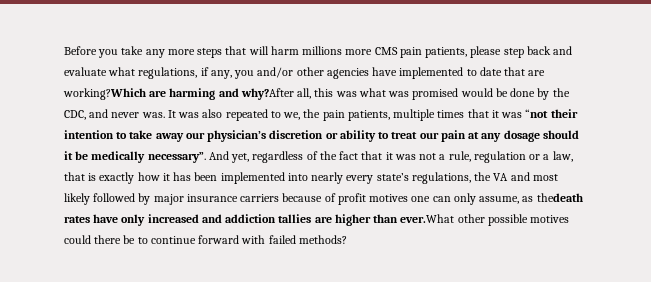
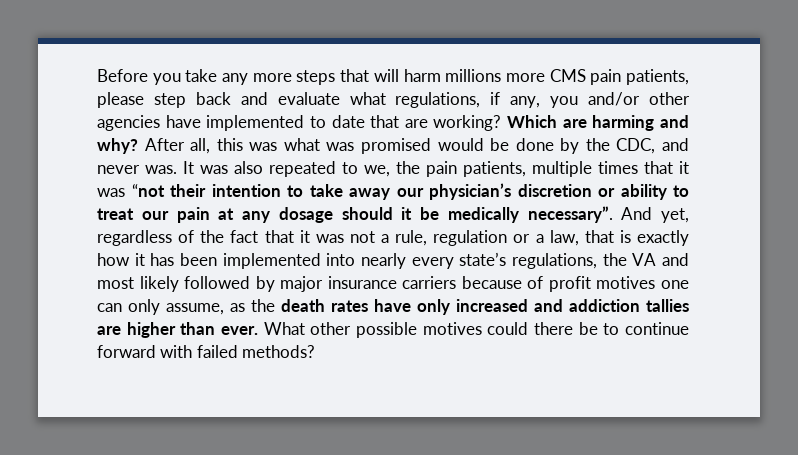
[63,88,146,100] working?Which -> [433,115,558,131] working? Which
[240,88,294,100] why?After -> [97,138,185,154] why? After
[536,193,583,202] thedeath -> [251,299,325,312] the death
[400,214,455,223] ever.What -> [220,322,305,335] ever. What

